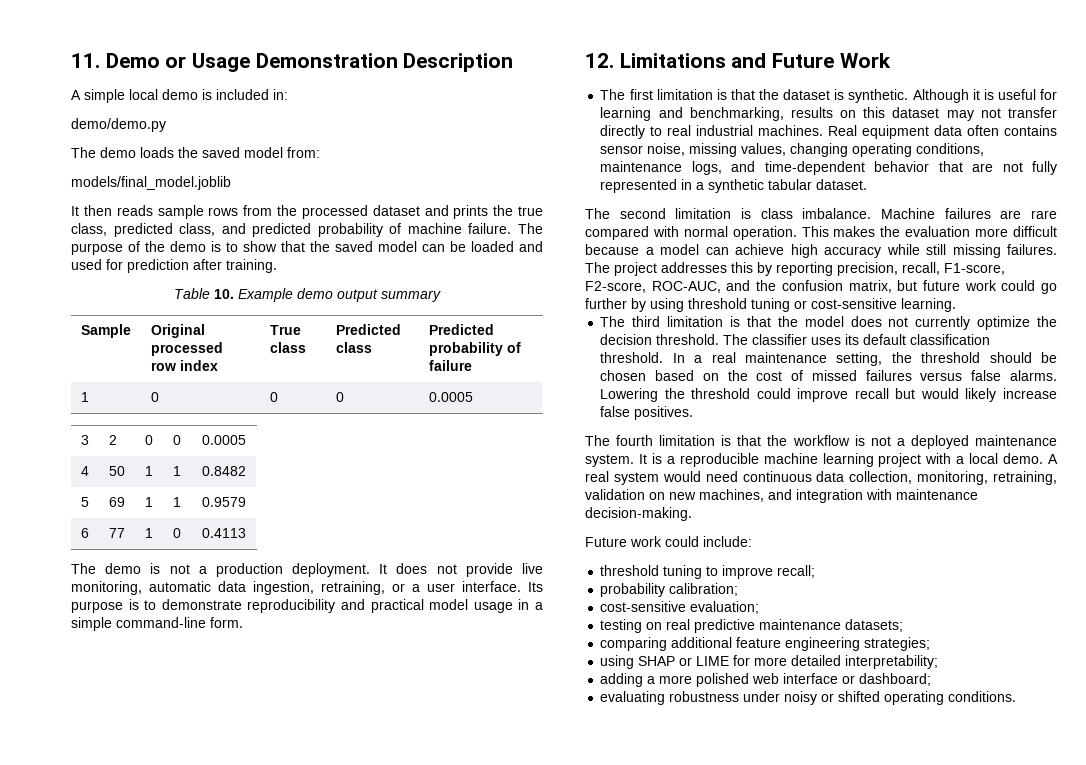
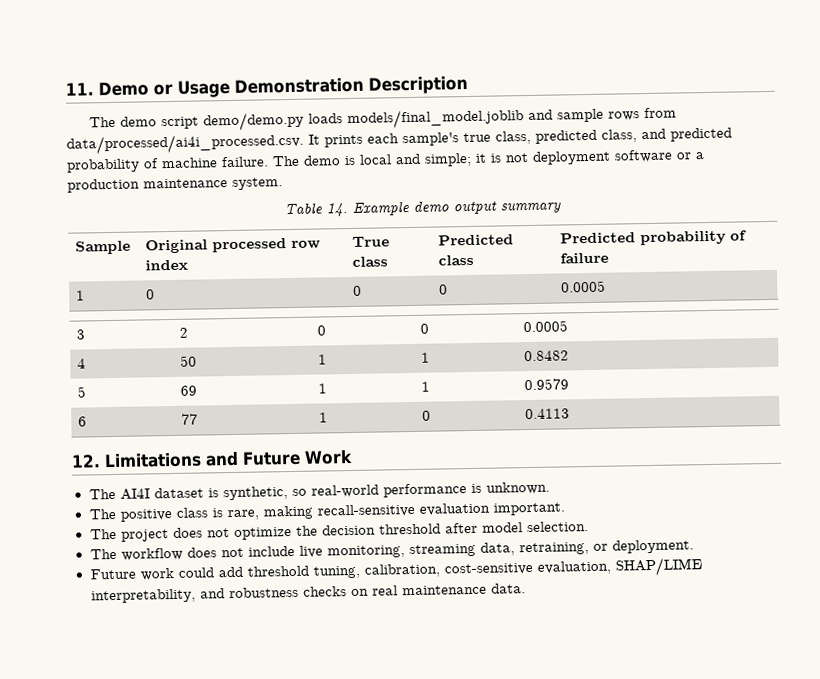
[71,89,288,103] [71,118,166,132] [71,147,320,158] [71,176,231,190] [71,205,514,219] A simple local demo is included in: // demo/demo.py // The demo loads the saved model from: // models/final_model.joblib // It then reads sample rows from the processed dataset and prints the -> [89,107,678,132] [66,132,459,155] The demo script demo/demo.py loads models/final_model.joblib and sample rows from data/processed/ai4i_processed.csv. It prints each sample's
[71,241,543,255] [71,259,277,273] purpose of the demo is to show that the saved model can be loaded and used for prediction after training. -> [303,149,705,167] [67,177,283,193] demo is local and simple; it is not deployment software or a production maintenance system.
[214,289,234,299] 10. -> [326,203,348,217] 14.
[71,563,543,577] [71,581,543,595] [71,599,544,613] [71,617,243,631] // The demo is not a production deployment. It does not provide live monitoring, automatic data ingestion, retraining, or a user interface. Its purpose is to demonstrate reproducibility and practical model usage in a simple command-line form. -> (571, 414) none
[629,89,1058,103] [600,107,1057,121] [600,125,1057,139] [600,143,985,157] [600,161,1057,175] [600,179,868,193] [585,208,1057,219] [585,226,1057,240] [585,244,1057,258] [585,262,1005,276] [585,280,1057,294] [585,298,956,312] [600,316,971,330] first limitation is that the dataset is synthetic. Although it is useful for learning and benchmarking, results on this dataset may not transfer directly to real industrial machines. Real equipment data often contains sensor noise, missing values, changing operating conditions, maintenance logs, and time-dependent behavior that are not fully represented in a synthetic tabular dataset. // The second limitation is class imbalance. Machine failures are rare compared with normal operation. This makes the evaluation more difficult because a model can achieve high accuracy while still missing failures. The project addresses this by reporting precision, recall, F1-score, F2-score, ROC-AUC, and the confusion matrix, but future work could go further by using threshold tuning or cost-sensitive learning. // The third limitation is that the model does not currently -> [119,481,550,501] [88,502,565,522] [89,527,230,542] AI4I dataset is synthetic, so real-world performance is unknown. // The positive class is rare, making recall-sensitive evaluation important. // The project does not
[656,334,991,345] [600,352,1057,366] [600,370,1057,381] [600,388,1057,402] [600,406,694,420] [585,435,1057,449] [585,453,1058,467] [585,471,1057,485] [585,489,978,503] [585,507,692,521] [585,536,752,547] [600,565,816,579] [600,583,739,597] [600,601,760,614] [600,619,904,633] [600,637,931,651] [600,655,939,669] [600,673,932,687] [600,691,1017,705] threshold. The classifier uses its default classification threshold. In a real maintenance setting, the threshold should be chosen based on the cost of missed failures versus false alarms. Lowering the threshold could improve recall but would likely increase false positives. // The fourth limitation is that the workflow is not a deployed maintenance system. It is a reproducible machine learning project with a local demo. A real system would need continuous data collection, monitoring, retraining, validation on new machines, and integration with maintenance decision-making. // Future work could include: // threshold tuning to improve recall; // probability calibration; // cost-sensitive evaluation; // testing on real predictive maintenance datasets; // comparing additional feature engineering strategies; // using SHAP or LIME for more detailed interpretability; // adding a more polished web interface or dashboard; // evaluating robustness under noisy or shifted operating conditions. -> [378,521,589,535] [89,539,694,561] [89,557,702,581] [90,583,526,604] threshold after model selection. // The workflow does not include live monitoring, streaming data, retraining, or deployment. // Future work could add threshold tuning, calibration, cost-sensitive evaluation, SHAP/LIME interpretability, and robustness checks on real maintenance data.

